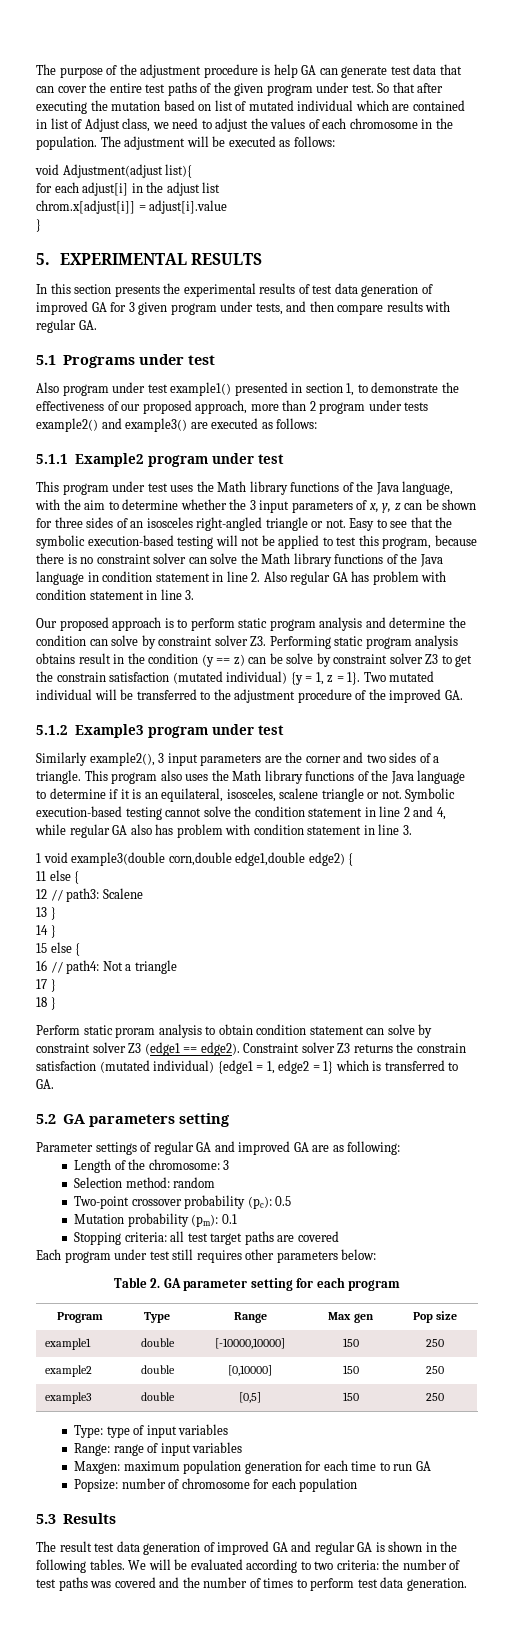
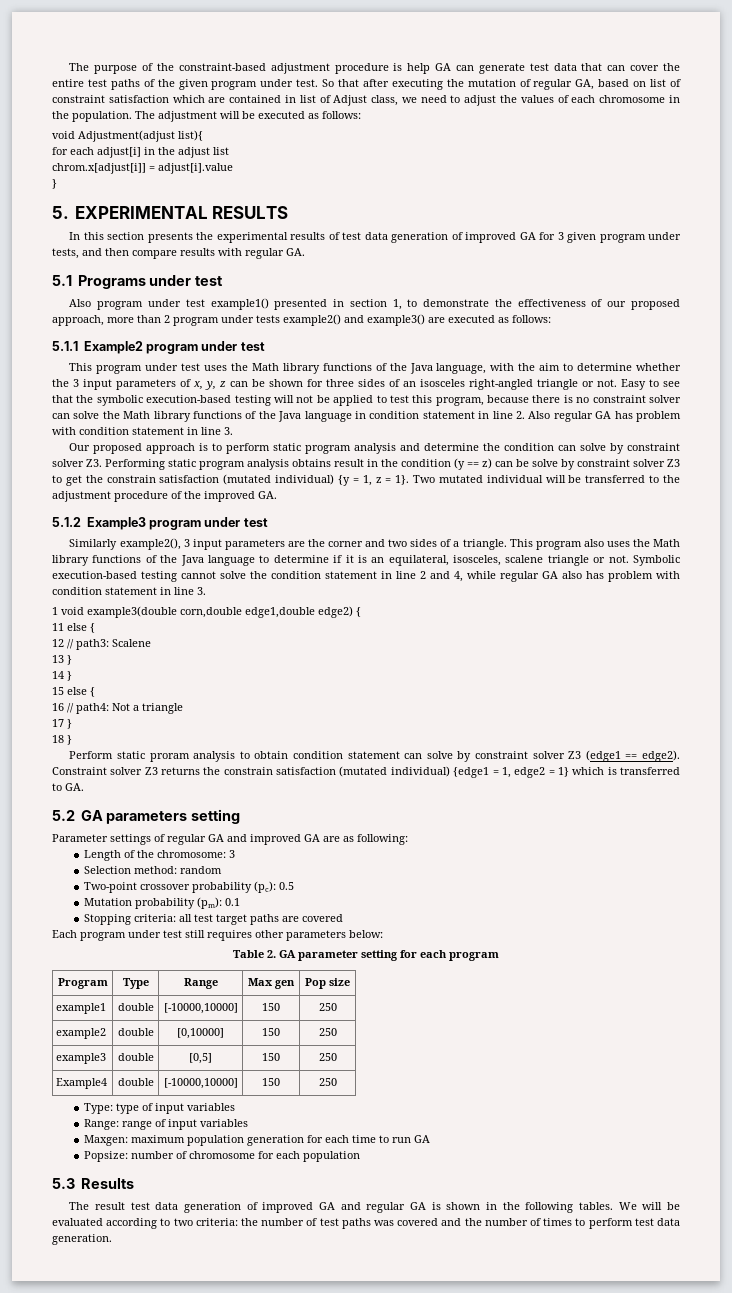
(137, 69) none -> [178,63,266,71] constraint-based
(161, 106) none -> [519,79,595,90] of regular GA,
[248,100,354,111] mutated individual -> [52,95,169,103] constraint satisfaction
(444, 1397) none -> [56,1078,108,1089] [117,1078,154,1086] [163,1078,238,1089] [262,1078,280,1086] [318,1078,337,1086] // Example4 | double | [-10000,10000] | 150 | 250

